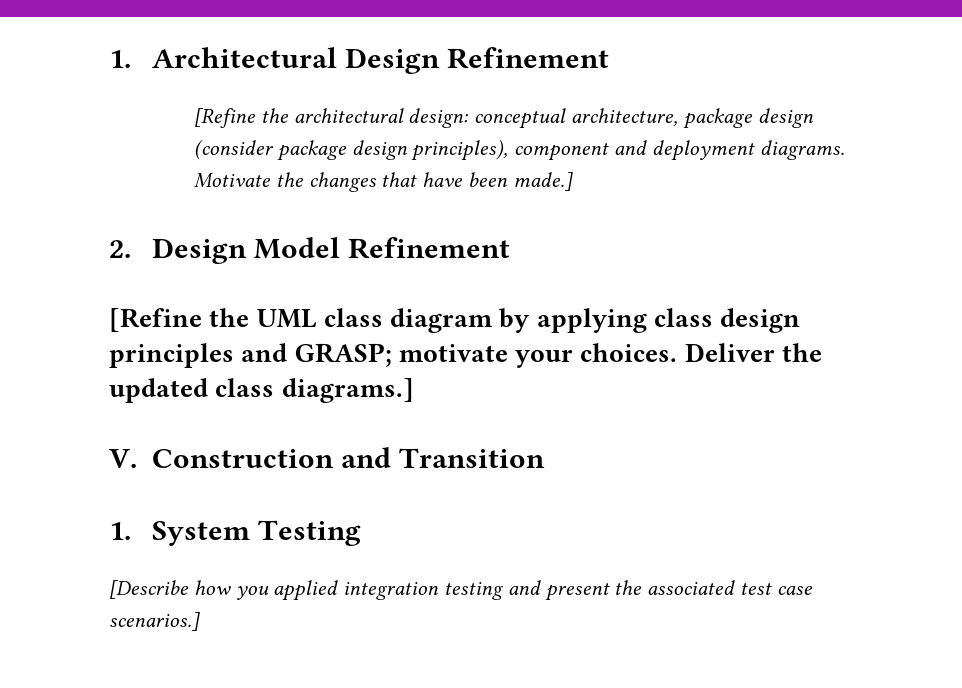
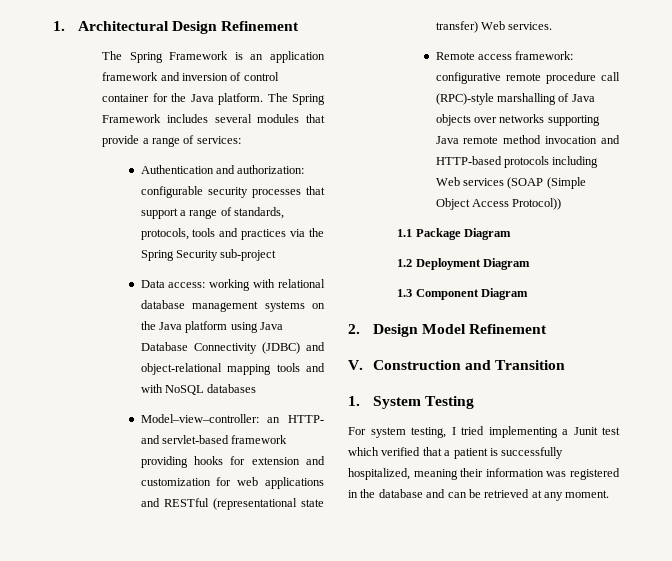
[193,108,814,129] [193,139,845,161] [193,172,573,192] [109,237,510,264] [109,308,801,333] [109,343,823,368] [109,378,414,403] [Refine the architectural design: conceptual architecture, package design (consider package design principles), component and deployment diagrams. Motivate the changes that have been made.] // 2. Design Model Refinement // [Refine the UML class diagram by applying class design principles and GRASP; motivate your choices. Deliver the updated class diagrams.] -> [102,51,325,63] [102,72,279,81] [102,93,325,105] [102,114,325,123] [102,135,241,147] [140,165,305,174] [140,186,325,198] [140,207,285,219] [140,228,324,240] [140,249,277,261] [140,279,326,291] [140,300,325,312] [140,321,284,333] [140,342,325,354] [140,363,325,375] [140,384,257,395] [140,414,324,423] [140,435,288,444] [140,456,326,468] [140,477,324,489] [140,498,324,510] [435,21,553,33] [435,51,574,60] [435,72,620,84] [435,93,595,105] [435,114,600,126] [435,135,620,144] [435,156,599,168] [435,177,586,189] [435,198,562,210] [397,228,511,240] [397,258,530,270] [397,288,528,300] [348,324,547,337] The Spring Framework is an application framework and inversion of control container for the Java platform. The Spring Framework includes several modules that provide a range of services: // Authentication and authorization: configurable security processes that support a range of standards, protocols, tools and practices via the Spring Security sub-project // Data access: working with relational database management systems on the Java platform using Java Database Connectivity (JDBC) and object-relational mapping tools and with NoSQL databases // Model–view–controller: an HTTP- and servlet-based framework providing hooks for extension and customization for web applications and RESTful (representational state transfer) Web services. // Remote access framework: configurative remote procedure call (RPC)-style marshalling of Java objects over networks supporting Java remote method invocation and HTTP-based protocols including Web services (SOAP (Simple Object Access Protocol)) // 1.1 Package Diagram // 1.2 Deployment Diagram // 1.3 Component Diagram // 2. Design Model Refinement
[109,580,813,601] [109,612,200,631] [Describe how you applied integration testing and present the associated test case scenarios.] -> [348,426,620,438] [348,447,564,459] [348,468,620,480] [348,489,610,501] For system testing, I tried implementing a Junit test which verified that a patient is successfully hospitalized, meaning their information was registered in the database and can be retrieved at any moment.

